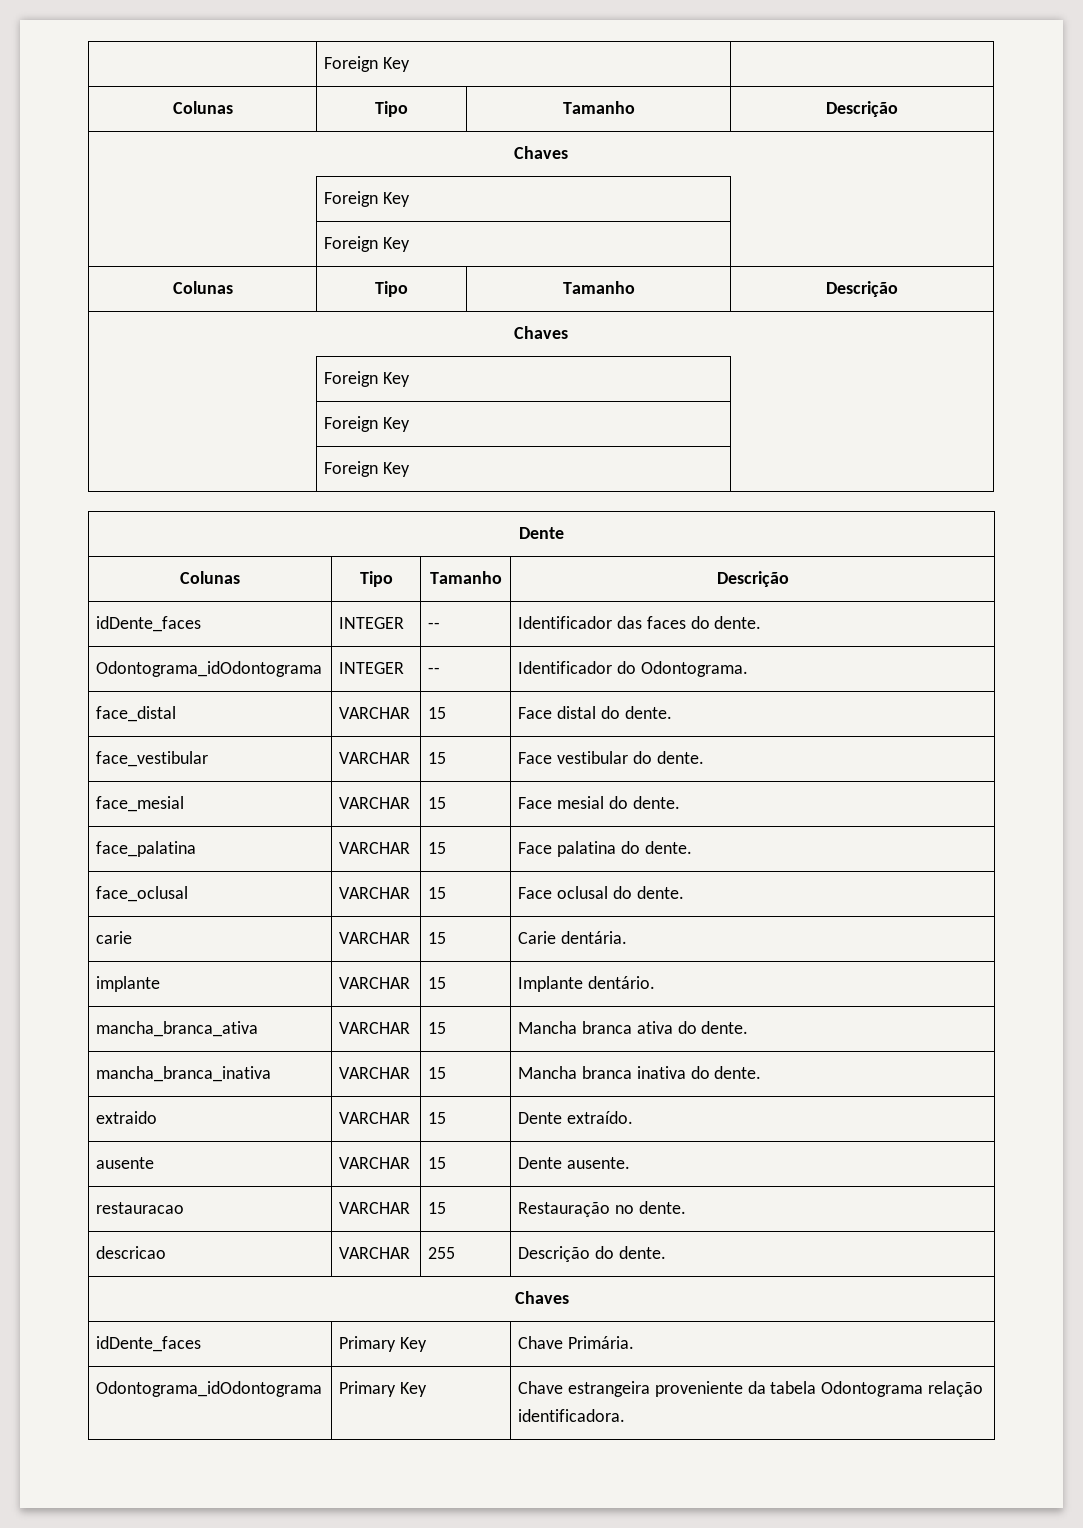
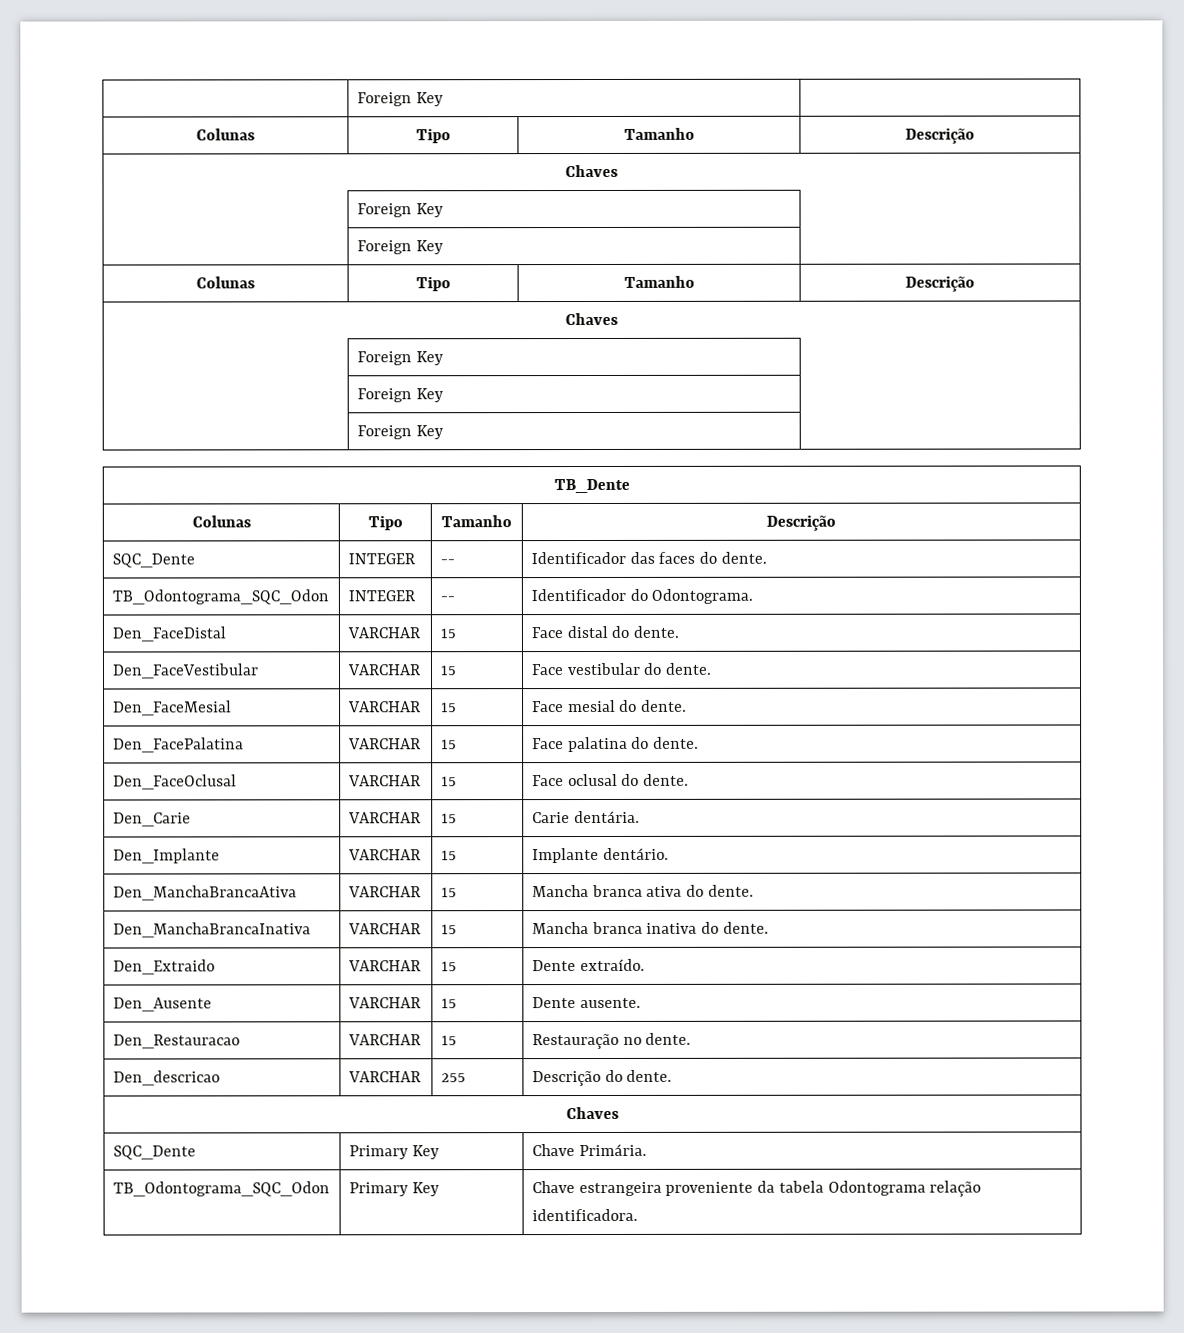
[519,527,564,539] [180,571,240,584] [359,571,393,587] [429,571,502,584] [716,571,789,587] [96,616,202,632] Dente // Colunas | Tipo | Tamanho | Descrição // idDente_faces -> [553,478,630,494] [191,515,251,528] [367,515,403,531] [441,515,512,528] [766,514,836,531] [111,553,195,568] TB_Dente // Colunas | Tipo | Tamanho | Descrição // SQC_Dente
[96,661,323,677] Odontograma_idOdontograma -> [111,589,329,605] TB_Odontograma_SQC_Odon
[96,706,177,722] face_distal -> [111,626,226,642] Den_FaceDistal
[96,751,209,767] face_vestibular -> [111,663,259,679] Den_FaceVestibular
[96,796,185,812] face_mesial -> [112,700,232,716] Den_FaceMesial
[96,841,197,857] face_palatina -> [112,737,244,753] Den_FacePalatina
[96,886,189,902] face_oclusal -> [112,774,237,790] Den_FaceOclusal
[96,931,133,944] carie -> [112,812,191,827] Den_Carie
[96,976,161,992] implante -> [112,848,220,864] Den_Implante
[96,1021,259,1037] mancha_branca_ativa -> [112,885,297,901] Den_ManchaBrancaAtiva
[96,1066,272,1082] mancha_branca_inativa -> [112,922,311,938] Den_ManchaBrancaInativa
[96,1111,158,1124] extraido -> [112,959,215,975] Den_Extraido
[96,1157,155,1169] ausente -> [112,997,212,1012] Den_Ausente
[96,1202,185,1214] restauracao -> [112,1034,240,1049] Den_Restauracao
[96,1246,167,1259] descricao -> [112,1070,220,1086] Den_descricao
[96,1336,202,1352] idDente_faces -> [112,1145,196,1160] SQC_Dente
[96,1381,323,1397] Odontograma_idOdontograma -> [112,1181,330,1197] TB_Odontograma_SQC_Odon

